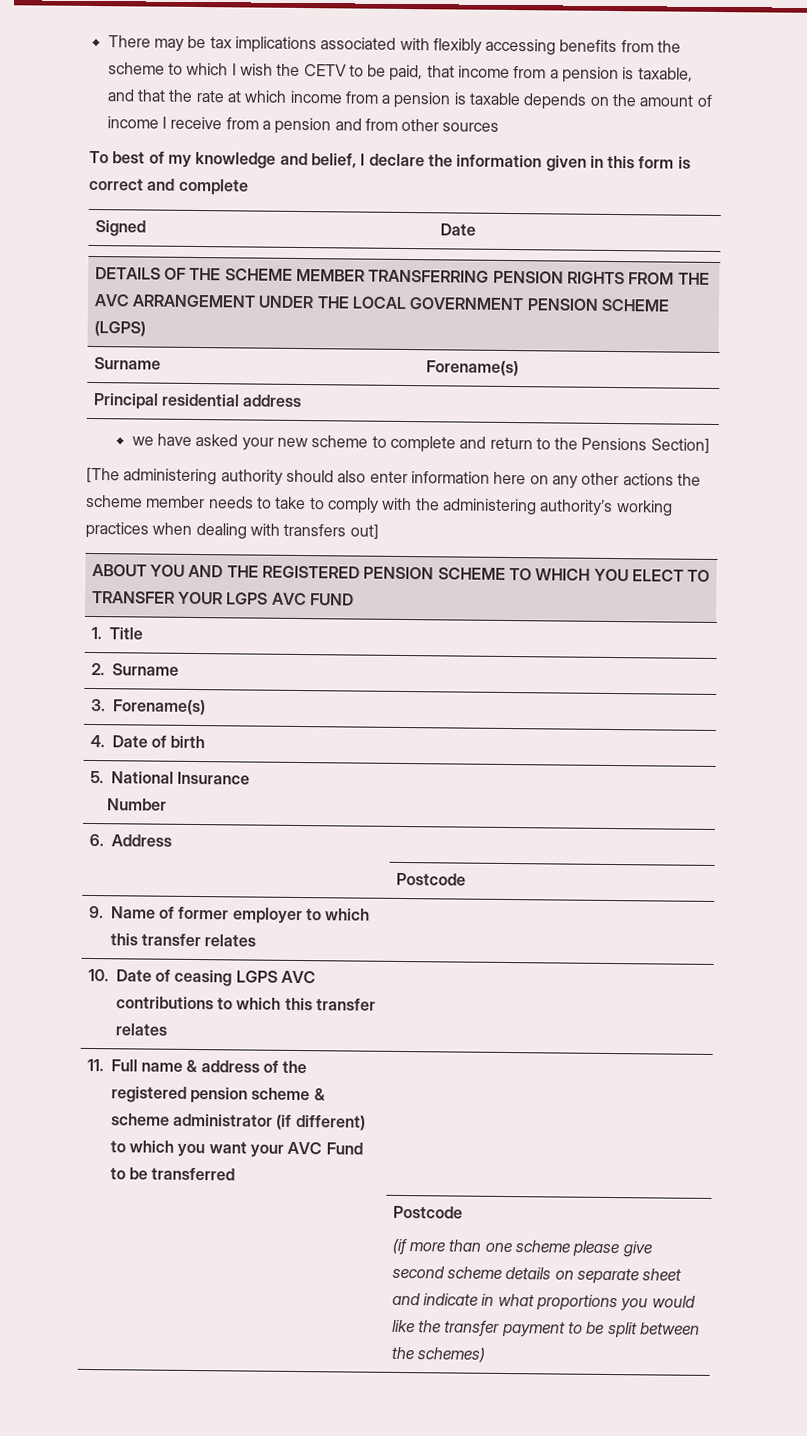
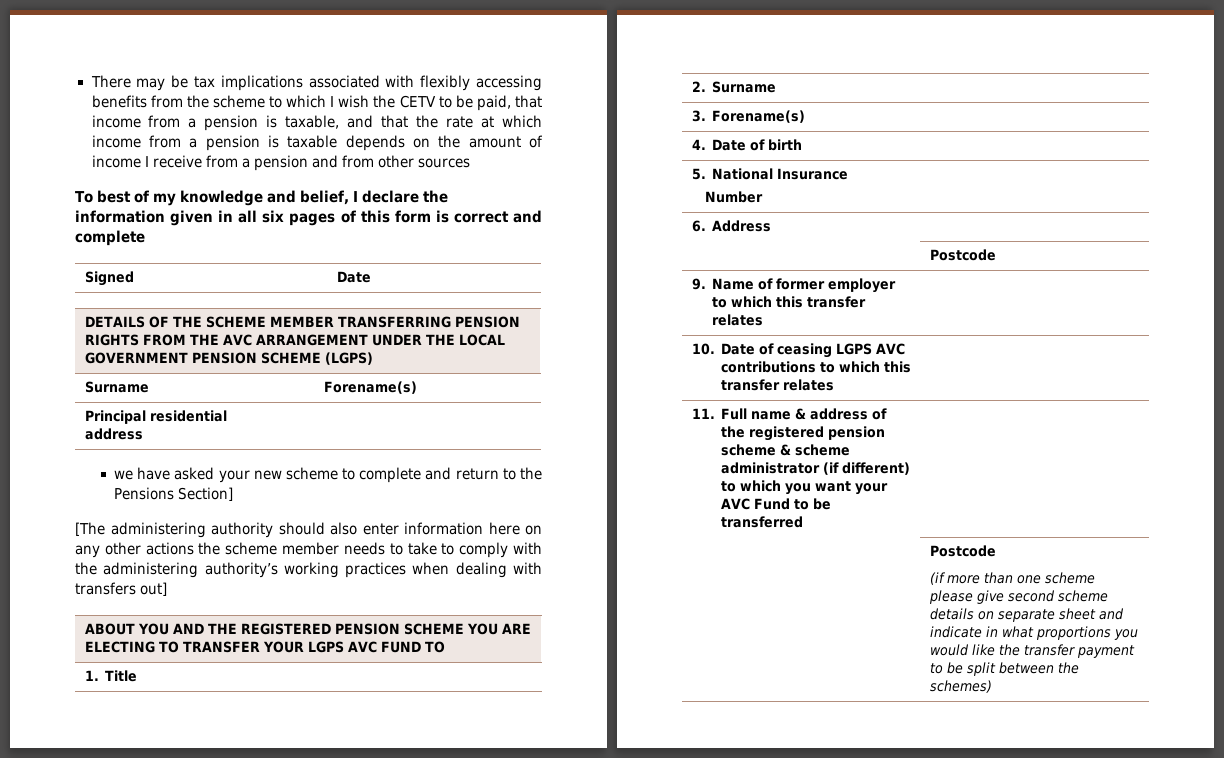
(604, 161) none -> [238,210,356,226] all six pages of
[508,568,684,582] TO WHICH YOU ELECT -> [466,623,531,635] [84,641,155,653] YOU ARE ELECTING
(354, 599) none -> [424,641,445,653] TO

